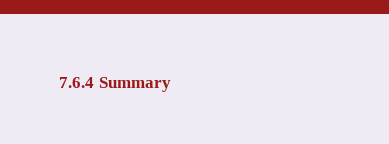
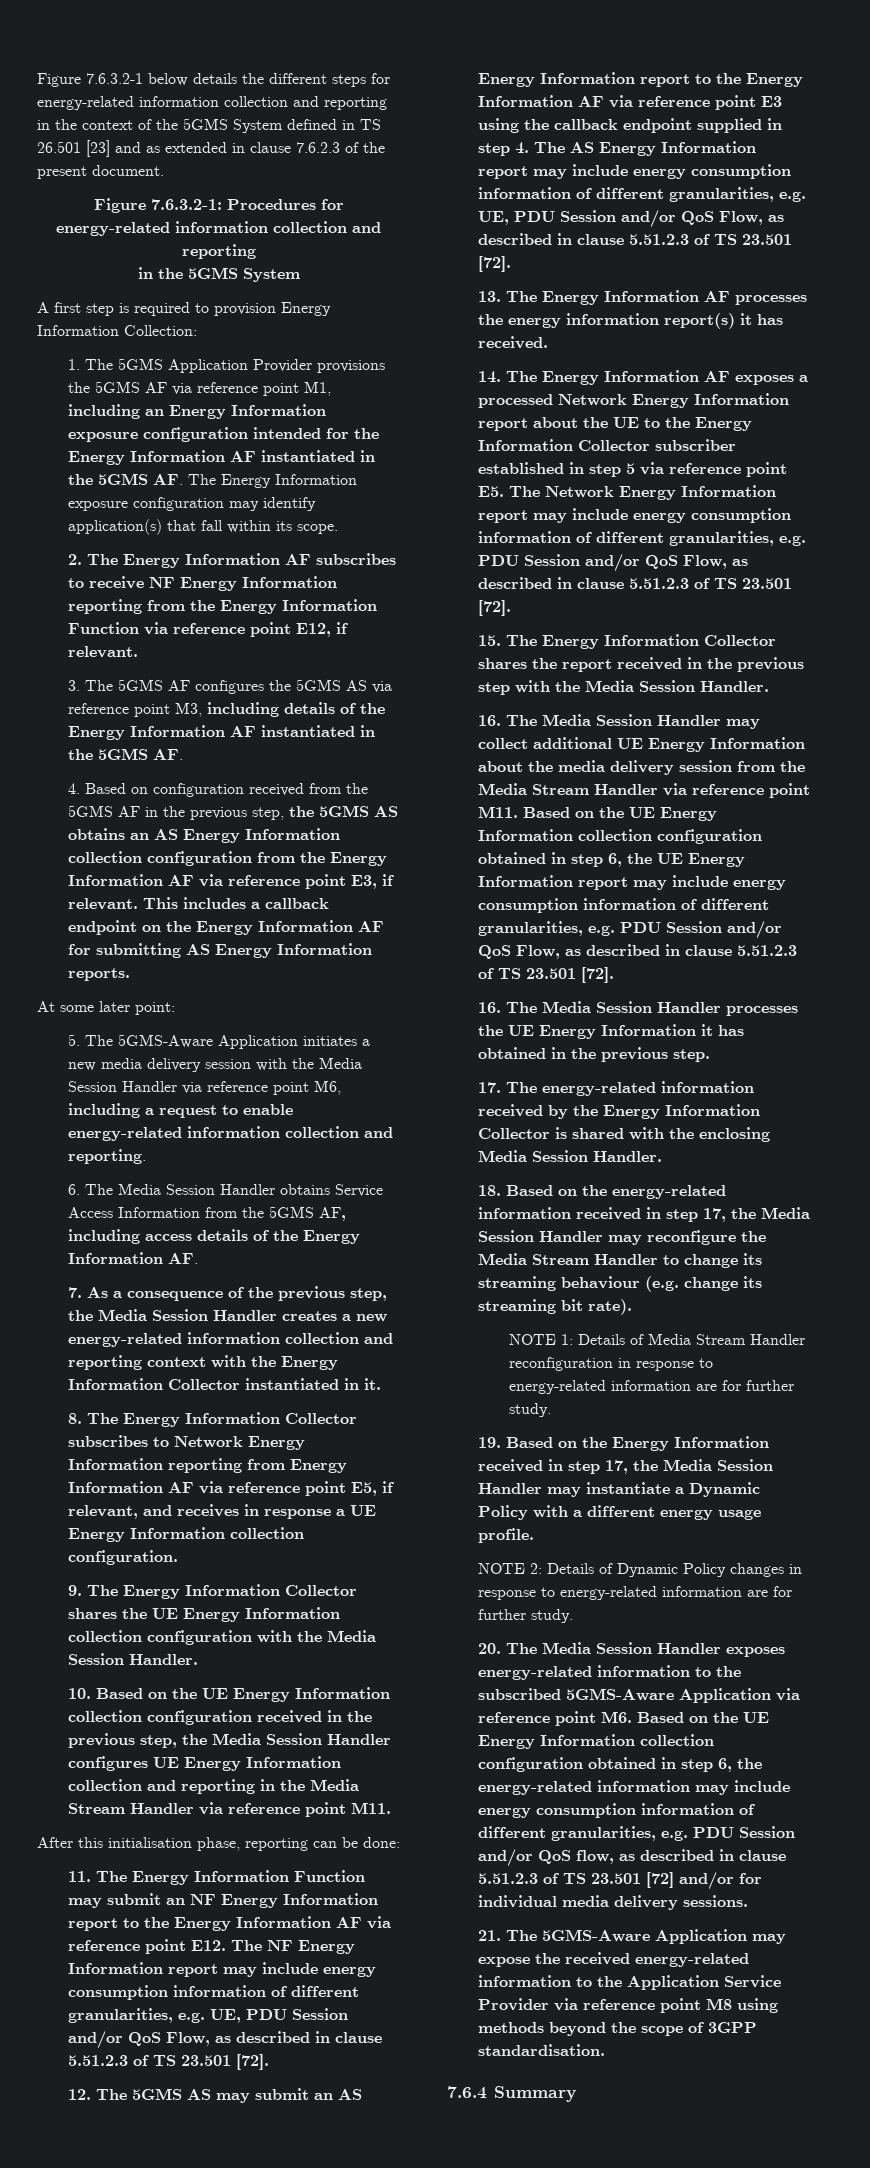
(59, 82) none -> [37,73,390,87] [37,96,387,110] [37,118,381,133] [37,140,385,157] [37,165,164,179] [93,198,344,213] [56,221,381,236] [181,244,256,259] [137,267,300,282] [37,302,331,316] [37,325,197,336] [67,358,385,373] [67,381,331,396] [67,404,326,419] [67,427,379,442] [67,450,375,465] [67,473,357,488] [67,497,316,511] [67,519,338,535] [67,553,396,568] [67,576,337,591] [67,599,377,614] [67,622,348,637] [67,646,138,658] [67,679,392,694] [67,702,385,717] [67,725,375,740] [67,748,183,760] [67,783,368,797] [67,805,398,820] [67,828,340,843] [67,851,387,866] [67,874,394,889] [67,897,329,910] [67,920,384,935] [67,943,372,958] [67,968,130,981] [37,1001,175,1015] [67,1034,370,1049] [67,1057,362,1072] [67,1080,341,1095] [67,1103,293,1118] [67,1126,393,1141] [67,1149,146,1164] [67,1183,383,1197] [67,1206,346,1221] [67,1229,360,1244] [67,1252,198,1264] [67,1286,387,1301] [67,1309,387,1322] [67,1332,393,1347] [67,1355,338,1370] [67,1378,381,1390] [67,1412,357,1427] [67,1435,305,1450] [67,1458,347,1473] [67,1481,394,1496] [67,1504,376,1519] [67,1527,304,1542] [67,1550,178,1565] [67,1584,357,1599] [67,1607,340,1622] [67,1630,376,1645] [67,1653,198,1665] [67,1687,390,1702] [67,1710,372,1725] [67,1733,391,1748] [67,1756,341,1771] [67,1779,359,1794] [67,1802,391,1817] [37,1837,400,1851] [67,1870,365,1885] [67,1893,378,1908] [67,1916,391,1931] [67,1939,355,1954] [67,1962,376,1977] [67,1985,359,2000] [67,2008,348,2023] [67,2031,382,2049] [67,2054,269,2070] [67,2088,362,2103] [477,72,803,87] [477,95,782,110] [477,118,782,133] [477,141,756,156] [477,164,791,179] [477,187,806,202] [477,210,784,228] [477,233,792,245] [477,256,511,272] [477,290,807,305] [477,313,783,329] [477,336,548,349] [477,370,808,385] [477,393,789,408] [477,417,752,431] [477,439,736,451] [477,462,787,477] [477,485,776,500] [477,508,791,523] [477,531,806,546] [477,554,748,572] [477,577,792,589] [477,600,511,616] [477,634,776,649] [477,657,804,672] [477,680,769,695] [477,714,760,729] [477,737,805,752] [477,760,805,775] [477,783,810,798] [477,806,717,821] [477,829,762,844] [477,852,745,867] [477,875,786,890] [477,898,769,913] [477,921,782,939] [477,944,797,959] [477,967,614,983] [477,1001,798,1016] [477,1024,744,1039] [477,1047,710,1062] [477,1081,754,1096] [477,1104,760,1119] [477,1127,770,1142] [477,1150,662,1162] [477,1185,726,1199] [477,1207,810,1222] [477,1230,766,1245] [477,1253,762,1268] [477,1276,762,1292] [477,1299,632,1315] [508,1333,805,1345] [508,1357,713,1371] [508,1380,794,1394] [508,1403,551,1417] [477,1436,769,1451] [477,1459,773,1474] [477,1482,760,1497] [477,1505,761,1520] [477,1528,534,1543] [477,1563,802,1577] [477,1586,792,1600] [477,1609,573,1623] [477,1642,785,1657] [477,1665,741,1680] [477,1688,800,1703] [477,1711,769,1726] [477,1734,714,1749] [477,1757,762,1772] [477,1780,790,1795] [477,1803,755,1818] [477,1826,795,1841] [477,1849,786,1867] [477,1872,762,1890] [477,1895,748,1910] [477,1929,786,1944] [477,1952,749,1967] [477,1975,781,1990] [477,1998,778,2013] [477,2022,757,2036] [477,2044,605,2056] Figure 7.6.3.2-1 below details the different steps for energy-related information collection and reporting in the context of the 5GMS System defined in TS 26.501 [23] and as extended in clause 7.6.2.3 of the present document. // Figure 7.6.3.2-1: Procedures for energy-related information collection and reporting // in the 5GMS System // A first step is required to provision Energy Information Collection: // 1. The 5GMS Application Provider provisions the 5GMS AF via reference point M1, including an Energy Information exposure configuration intended for the Energy Information AF instantiated in the 5GMS AF. The Energy Information exposure configuration may identify application(s) that fall within its scope. // 2. The Energy Information AF subscribes to receive NF Energy Information reporting from the Energy Information Function via reference point E12, if relevant. // 3. The 5GMS AF configures the 5GMS AS via reference point M3, including details of the Energy Information AF instantiated in the 5GMS AF. // 4. Based on configuration received from the 5GMS AF in the previous step, the 5GMS AS obtains an AS Energy Information collection configuration from the Energy Information AF via reference point E3, if relevant. This includes a callback endpoint on the Energy Information AF for submitting AS Energy Information reports. // At some later point: // 5. The 5GMS-Aware Application initiates a new media delivery session with the Media Session Handler via reference point M6, including a request to enable energy-related information collection and reporting. // 6. The Media Session Handler obtains Service Access Information from the 5GMS AF, including access details of the Energy Information AF. // 7. As a consequence of the previous step, the Media Session Handler creates a new energy-related information collection and reporting context with the Energy Information Collector instantiated in it. // 8. The Energy Information Collector subscribes to Network Energy Information reporting from Energy Information AF via reference point E5, if relevant, and receives in response a UE Energy Information collection configuration. // 9. The Energy Information Collector shares the UE Energy Information collection configuration with the Media Session Handler. // 10. Based on the UE Energy Information collection configuration received in the previous step, the Media Session Handler configures UE Energy Information collection and reporting in the Media Stream Handler via reference point M11. // After this initialisation phase, reporting can be done: // 11. The Energy Information Function may submit an NF Energy Information report to the Energy Information AF via reference point E12. The NF Energy Information report may include energy consumption information of different granularities, e.g. UE, PDU Session and/or QoS Flow, as described in clause 5.51.2.3 of TS 23.501 [72]. // 12. The 5GMS AS may submit an AS Energy Information report to the Energy Information AF via reference point E3 using the callback endpoint supplied in step 4. The AS Energy Information report may include energy consumption information of different granularities, e.g. UE, PDU Session and/or QoS Flow, as described in clause 5.51.2.3 of TS 23.501 [72]. // 13. The Energy Information AF processes the energy information report(s) it has received. // 14. The Energy Information AF exposes a processed Network Energy Information report about the UE to the Energy Information Collector subscriber established in step 5 via reference point E5. The Network Energy Information report may include energy consumption information of different granularities, e.g. PDU Session and/or QoS Flow, as described in clause 5.51.2.3 of TS 23.501 [72]. // 15. The Energy Information Collector shares the report received in the previous step with the Media Session Handler. // 16. The Media Session Handler may collect additional UE Energy Information about the media delivery session from the Media Stream Handler via reference point M11. Based on the UE Energy Information collection configuration obtained in step 6, the UE Energy Information report may include energy consumption information of different granularities, e.g. PDU Session and/or QoS Flow, as described in clause 5.51.2.3 of TS 23.501 [72]. // 16. The Media Session Handler processes the UE Energy Information it has obtained in the previous step. // 17. The energy-related information received by the Energy Information Collector is shared with the enclosing Media Session Handler. // 18. Based on the energy-related information received in step 17, the Media Session Handler may reconfigure the Media Stream Handler to change its streaming behaviour (e.g. change its streaming bit rate). // NOTE 1: Details of Media Stream Handler reconfiguration in response to energy-related information are for further study. // 19. Based on the Energy Information received in step 17, the Media Session Handler may instantiate a Dynamic Policy with a different energy usage profile. // NOTE 2: Details of Dynamic Policy changes in response to energy-related information are for further study. // 20. The Media Session Handler exposes energy-related information to the subscribed 5GMS-Aware Application via reference point M6. Based on the UE Energy Information collection configuration obtained in step 6, the energy-related information may include energy consumption information of different granularities, e.g. PDU Session and/or QoS flow, as described in clause 5.51.2.3 of TS 23.501 [72] and/or for individual media delivery sessions. // 21. The 5GMS-Aware Application may expose the received energy-related information to the Application Service Provider via reference point M8 using methods beyond the scope of 3GPP standardisation. //

